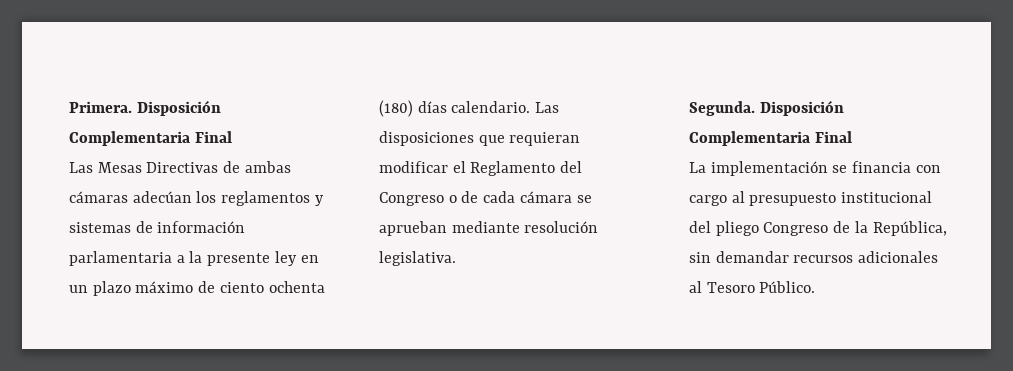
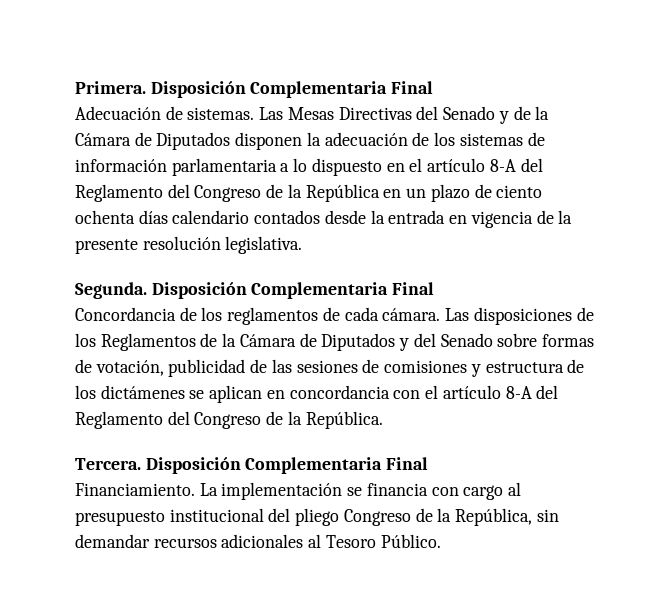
[69,161,291,173] [69,191,324,206] Las Mesas Directivas de ambas cámaras adecúan los reglamentos y -> [75,106,550,124] [75,132,456,150] Adecuación de sistemas. Las Mesas Directivas del Senado y de la Cámara de Diputados disponen la adecuación de los
[189,251,297,266] la presente ley -> [293,158,543,176] [75,184,380,202] lo dispuesto en el artículo 8-A del Reglamento del Congreso de la República
[135,281,194,293] máximo -> (470, 193) none
[379,100,560,117] [379,131,581,146] [379,161,583,176] [379,191,592,206] [379,221,520,236] (180) días calendario. Las disposiciones que requieran modificar el Reglamento del Congreso o de cada cámara se aprueban mediante -> [138,210,573,228] [75,239,138,254] días calendario contados desde la entrada en vigencia de la presente
(852, 137) none -> [75,307,594,325] [75,333,594,351] [75,359,585,377] [75,385,559,403] [75,411,383,429] [75,457,429,474] [75,483,195,496] Concordancia de los reglamentos de cada cámara. Las disposiciones de los Reglamentos de la Cámara de Diputados y del Senado sobre formas de votación, publicidad de las sesiones de comisiones y estructura de los dictámenes se aplican en concordancia con el artículo 8-A del Reglamento del Congreso de la República. // Tercera. Disposición Complementaria Final // Financiamiento.

